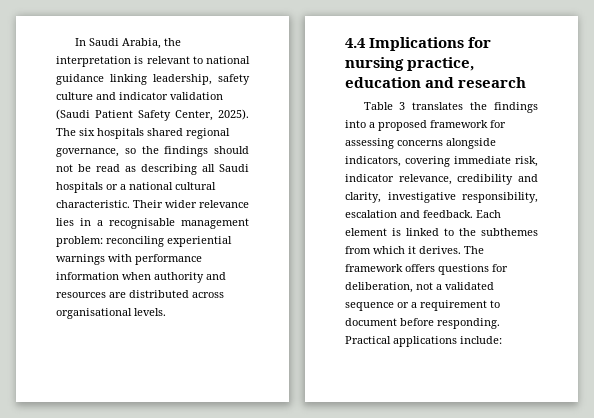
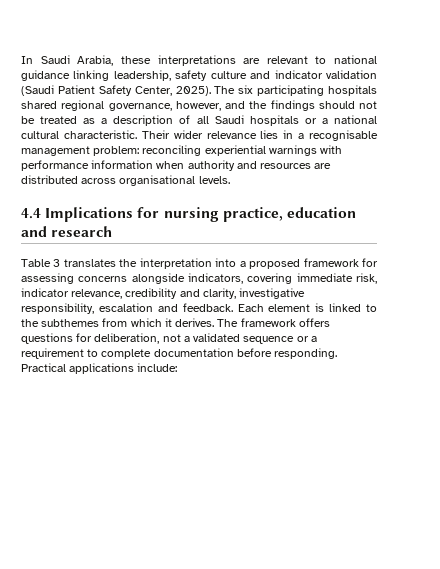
[163,38,181,46] [56,56,144,67] the interpretation is -> [120,55,261,66] these interpretations are
(95, 132) none -> [257,85,325,96] participating
[124,148,136,154] so -> [175,101,245,111] however, and
[96,164,197,175] read as describing -> [40,115,191,126] treated as a description of
[494,102,538,113] findings -> [139,258,212,269] interpretation
[345,318,397,326] document -> [101,348,234,359] complete documentation

